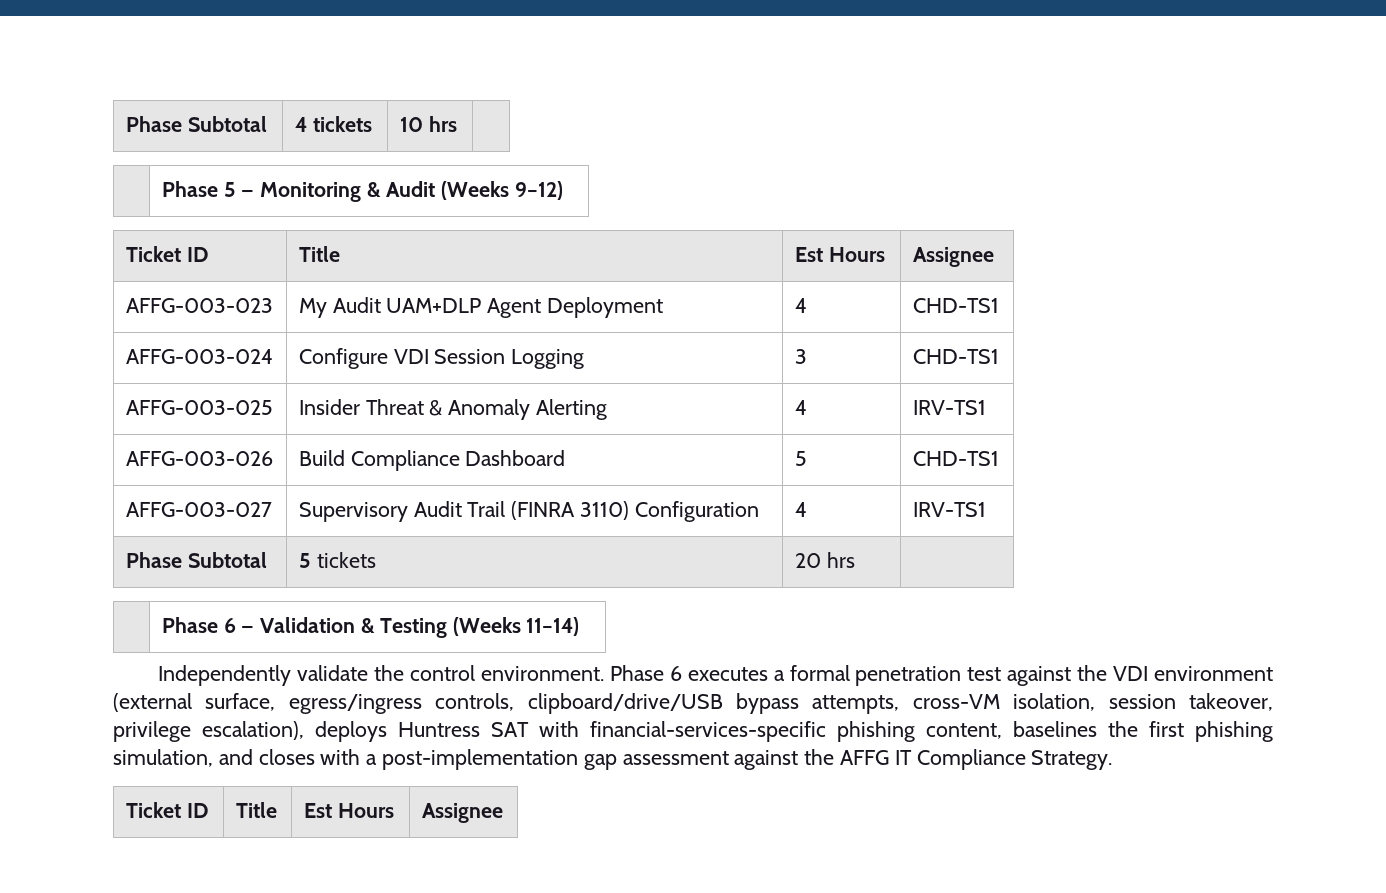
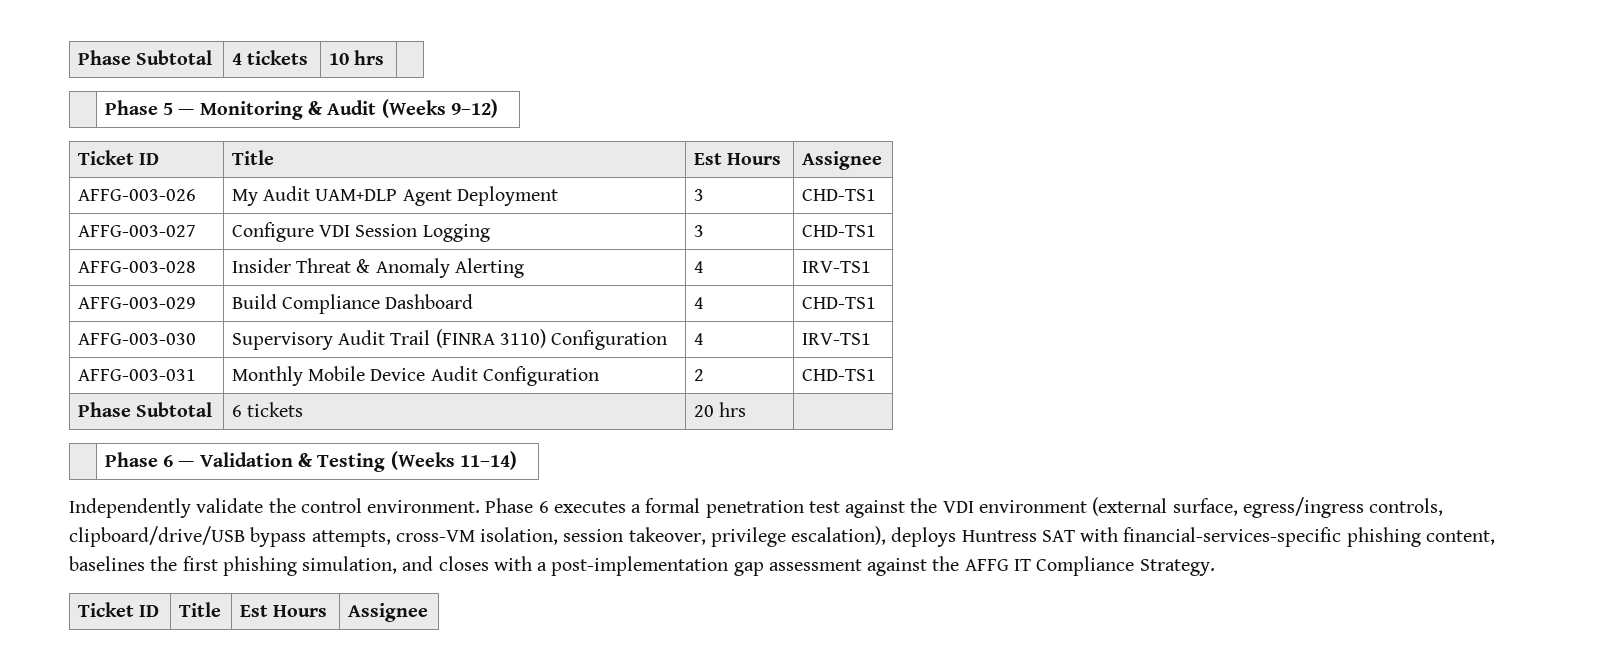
[125,298,273,313] AFFG-003-023 -> [77,189,196,201] AFFG-003-026
[794,298,807,313] [912,298,999,313] [125,349,273,364] 4 | CHD-TS1 // AFFG-003-024 -> [693,189,704,201] [801,189,876,201] [77,225,196,237] 3 | CHD-TS1 // AFFG-003-027
[125,400,273,415] AFFG-003-025 -> [77,261,196,273] AFFG-003-028
[125,451,273,466] AFFG-003-026 -> [77,297,196,309] AFFG-003-029
[794,451,807,466] [912,451,999,466] [125,502,272,517] 5 | CHD-TS1 // AFFG-003-027 -> [693,297,704,309] [801,297,876,309] [77,333,196,345] 4 | CHD-TS1 // AFFG-003-030
[125,552,267,568] [298,553,311,568] // Phase Subtotal | 5 -> [77,369,196,381] [231,366,599,386] [693,369,704,381] [801,369,876,381] [77,402,213,417] [231,405,242,417] // AFFG-003-031 | Monthly Mobile Device Audit Configuration | 2 | CHD-TS1 // Phase Subtotal | 6

